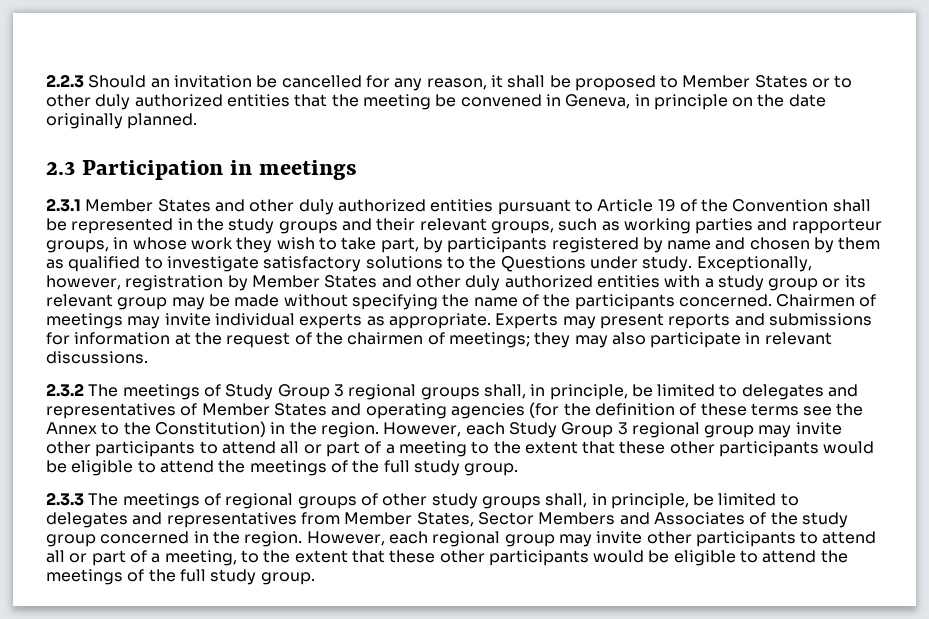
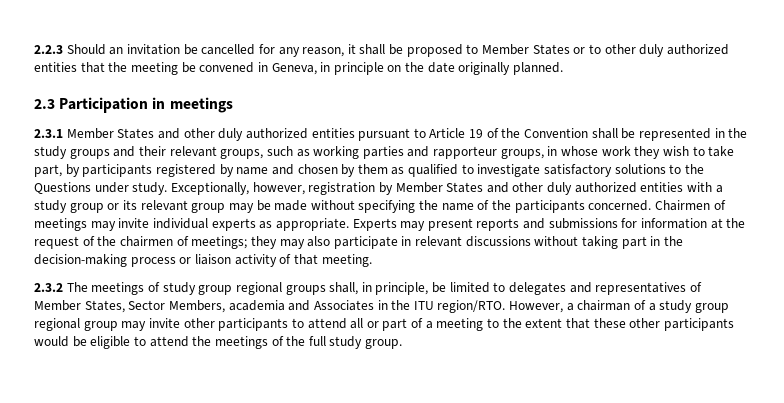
[46,351,148,364] discussions. -> [465,236,683,249] [34,254,372,267] discussions without taking part in the decision-making process or liaison activity of that meeting.
[225,384,344,400] Study Group 3 -> [162,282,233,295] study group
[273,402,864,419] [46,421,628,438] States and operating agencies (for the definition of these terms see the Annex to the Constitution) in the region. However, each Study Group 3 -> [84,300,729,313] States, Sector Members, academia and Associates in the ITU region/RTO. However, a chairman of a study group
[46,492,799,509] [46,512,848,528] [46,531,877,547] [46,550,848,566] [46,569,315,585] // 2.3.3 The meetings of regional groups of other study groups shall, in principle, be limited to delegates and representatives from Member States, Sector Members and Associates of the study group concerned in the region. However, each regional group may invite other participants to attend all or part of a meeting, to the extent that these other participants would be eligible to attend the meetings of the full study group. -> (403, 344) none

